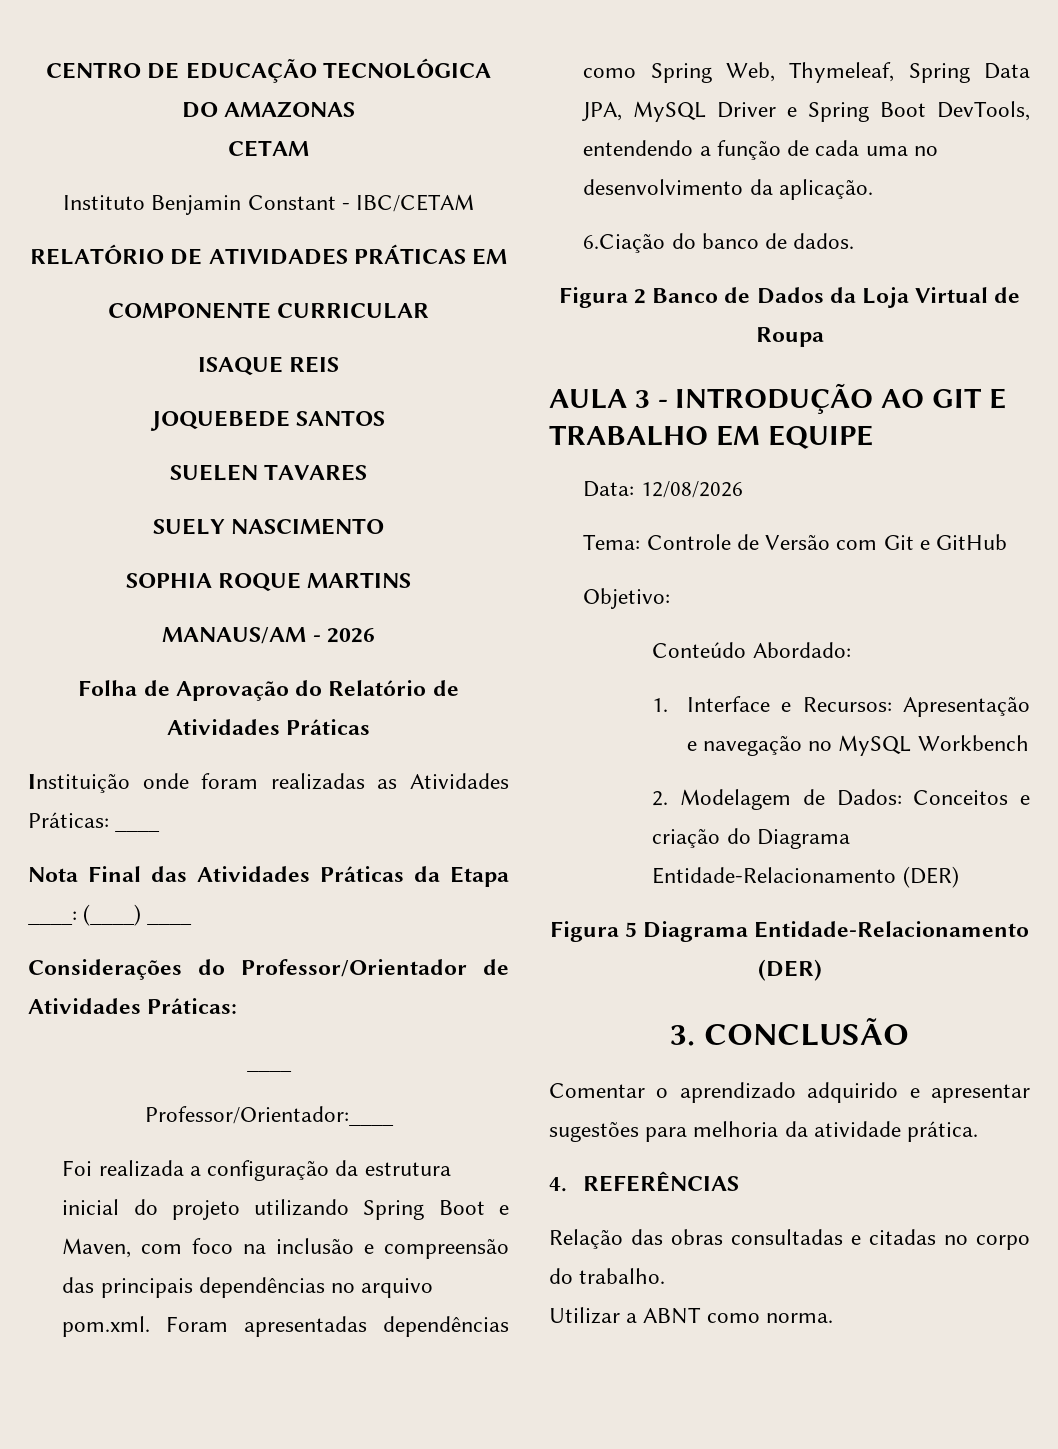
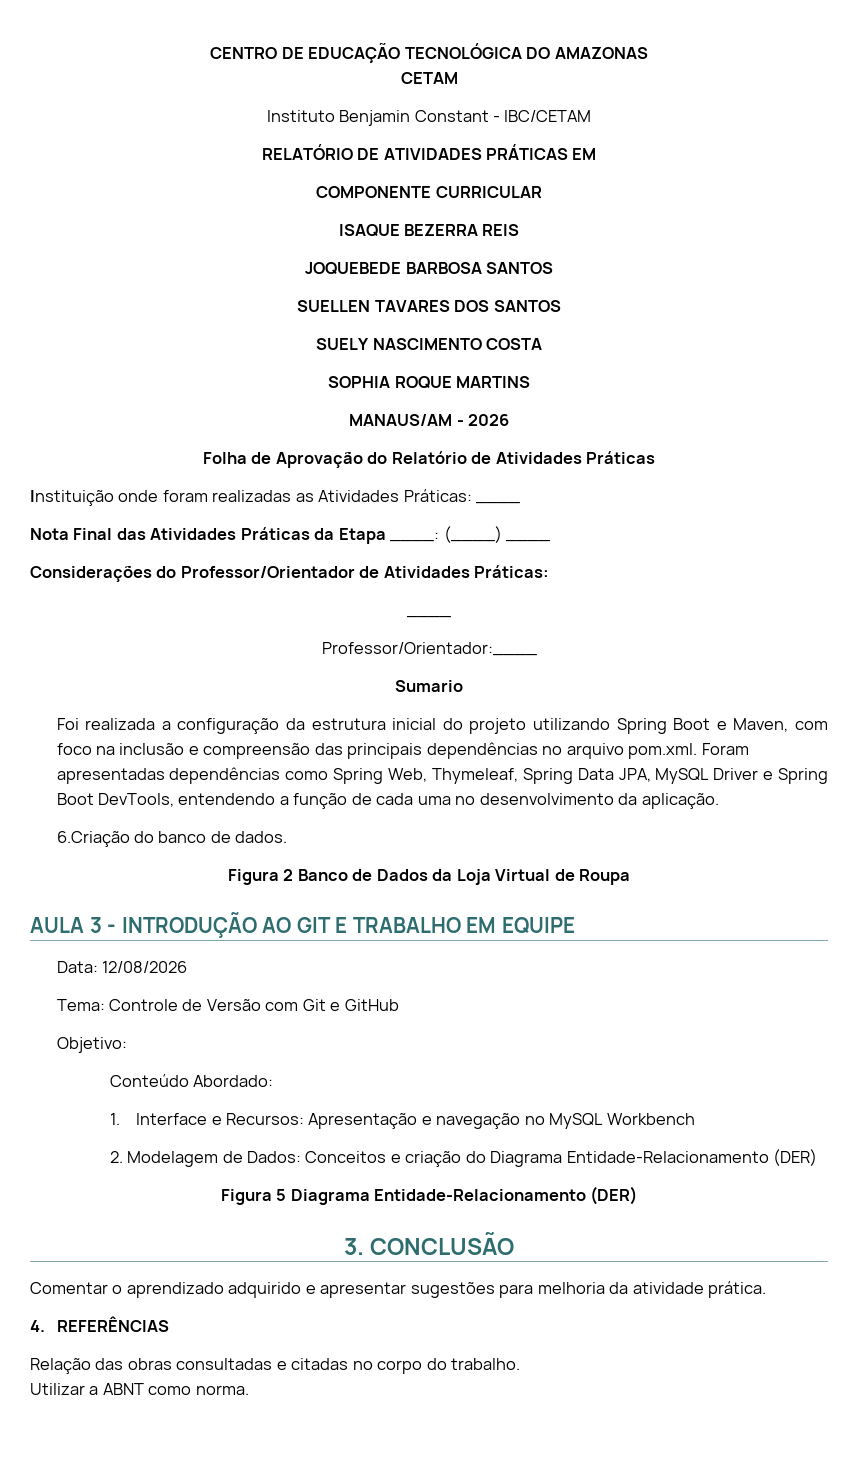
(283, 366) none -> [404,224,478,236] BEZERRA
[296,410,386,426] [169,464,258,481] SANTOS // SUELEN -> [405,262,553,274] [297,300,371,312] BARBOSA SANTOS // SUELLEN
(368, 472) none -> [454,300,561,312] DOS SANTOS
(385, 526) none -> [485,338,542,350] COSTA
(394, 1116) none -> [395,680,463,692] // Sumario
[583,233,666,253] 6.Ciação -> [56,831,130,847] 6.Criação

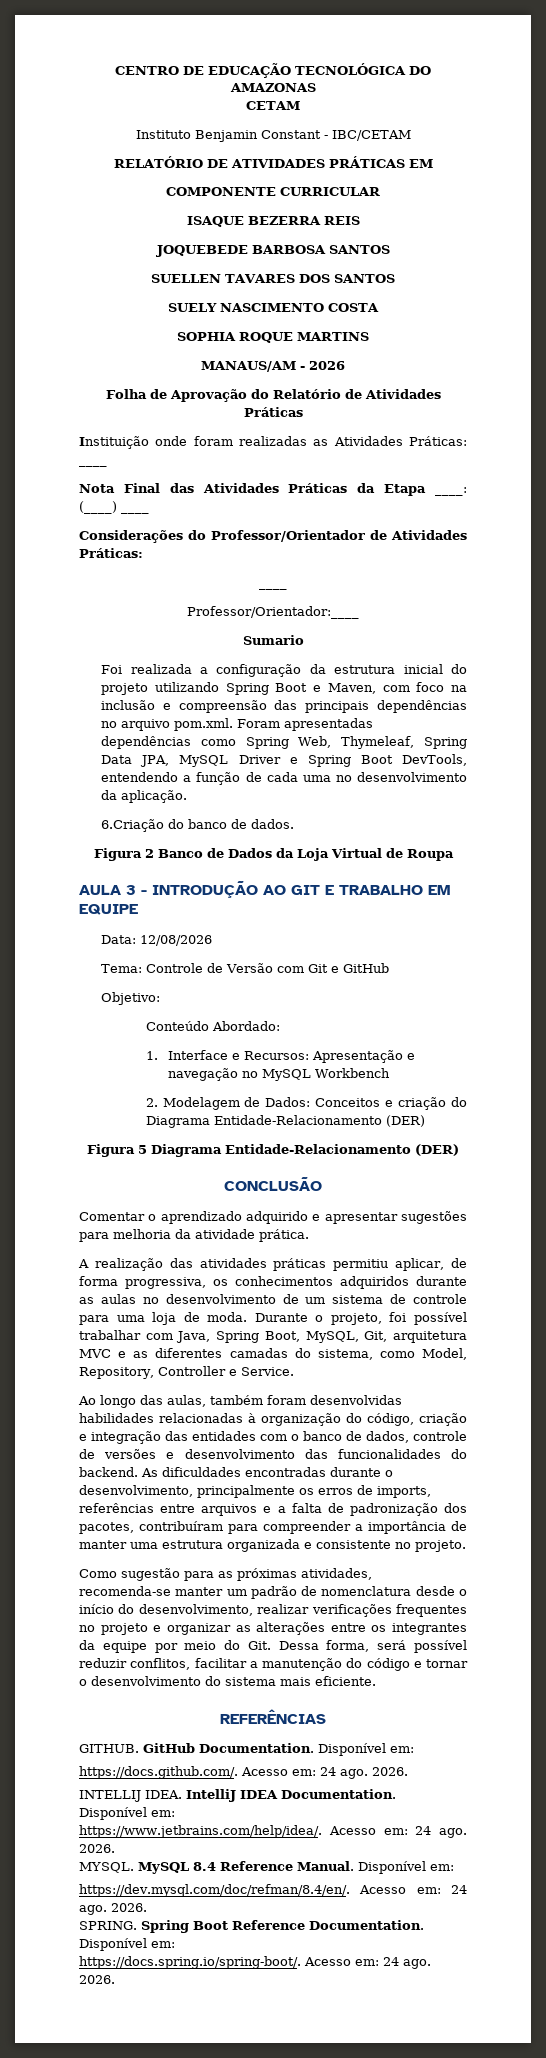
[343,1238,364,1255] 3. -> (459, 1150) none
[30,1316,169,1332] [30,1358,521,1374] [30,1383,249,1395] 4. REFERÊNCIAS // Relação das obras consultadas e citadas no corpo do trabalho. // Utilizar a ABNT como norma. -> [78,1258,467,1271] [79,1276,467,1289] [79,1294,467,1304] [79,1312,467,1325] [79,1330,467,1343] [79,1348,467,1360] [79,1366,294,1379] [78,1395,402,1408] [79,1413,467,1426] [79,1431,467,1444] [79,1449,467,1459] [79,1467,393,1477] [79,1485,431,1498] [79,1503,467,1516] [79,1521,467,1534] [79,1539,466,1552] [79,1568,372,1581] [79,1586,467,1599] [79,1604,467,1617] [79,1622,467,1635] [79,1640,467,1653] [79,1658,468,1671] [79,1676,376,1686] [220,1709,326,1724] [79,1743,414,1756] [79,1766,408,1779] [79,1789,396,1802] [79,1807,175,1820] [79,1825,467,1838] [79,1844,115,1853] [79,1861,454,1874] [79,1884,468,1897] [79,1903,147,1915] [79,1920,424,1933] [79,1938,175,1951] [79,1956,431,1969] [79,1975,115,1984] A realização das atividades práticas permitiu aplicar, de forma progressiva, os conhecimentos adquiridos durante as aulas no desenvolvimento de um sistema de controle para uma loja de moda. Durante o projeto, foi possível trabalhar com Java, Spring Boot, MySQL, Git, arquitetura MVC e as diferentes camadas do sistema, como Model, Repository, Controller e Service. // Ao longo das aulas, também foram desenvolvidas habilidades relacionadas à organização do código, criação e integração das entidades com o banco de dados, controle de versões e desenvolvimento das funcionalidades do backend. As dificuldades encontradas durante o desenvolvimento, principalmente os erros de imports, referências entre arquivos e a falta de padronização dos pacotes, contribuíram para compreender a importância de manter uma estrutura organizada e consistente no projeto. // Como sugestão para as próximas atividades, recomenda-se manter um padrão de nomenclatura desde o início do desenvolvimento, realizar verificações frequentes no projeto e organizar as alterações entre os integrantes da equipe por meio do Git. Dessa forma, será possível reduzir conflitos, facilitar a manutenção do código e tornar o desenvolvimento do sistema mais eficiente. // REFERÊNCIAS // GITHUB. GitHub Documentation. Disponível em: // https://docs.github.com/. Acesso em: 24 ago. 2026. // INTELLIJ IDEA. IntelliJ IDEA Documentation. Disponível em: // https://www.jetbrains.com/help/idea/. Acesso em: 24 ago. 2026. // MYSQL. MySQL 8.4 Reference Manual. Disponível em: // https://dev.mysql.com/doc/refman/8.4/en/. Acesso em: 24 ago. 2026. // SPRING. Spring Boot Reference Documentation. Disponível em: // https://docs.spring.io/spring-boot/. Acesso em: 24 ago. 2026.

